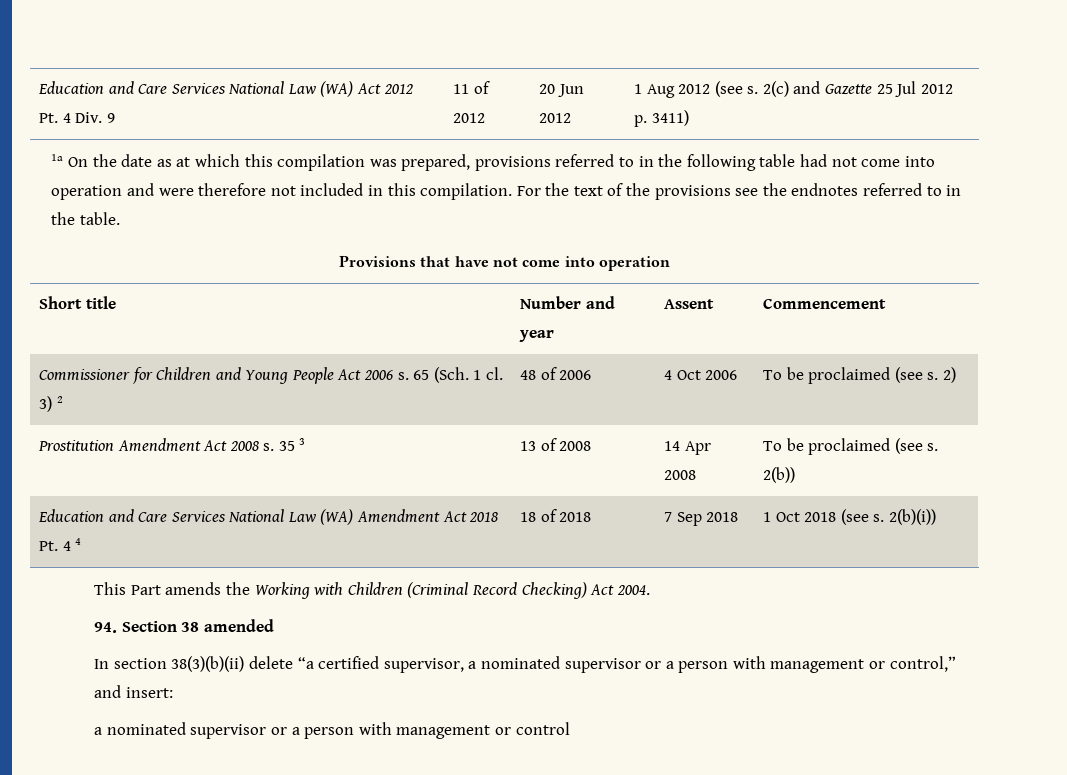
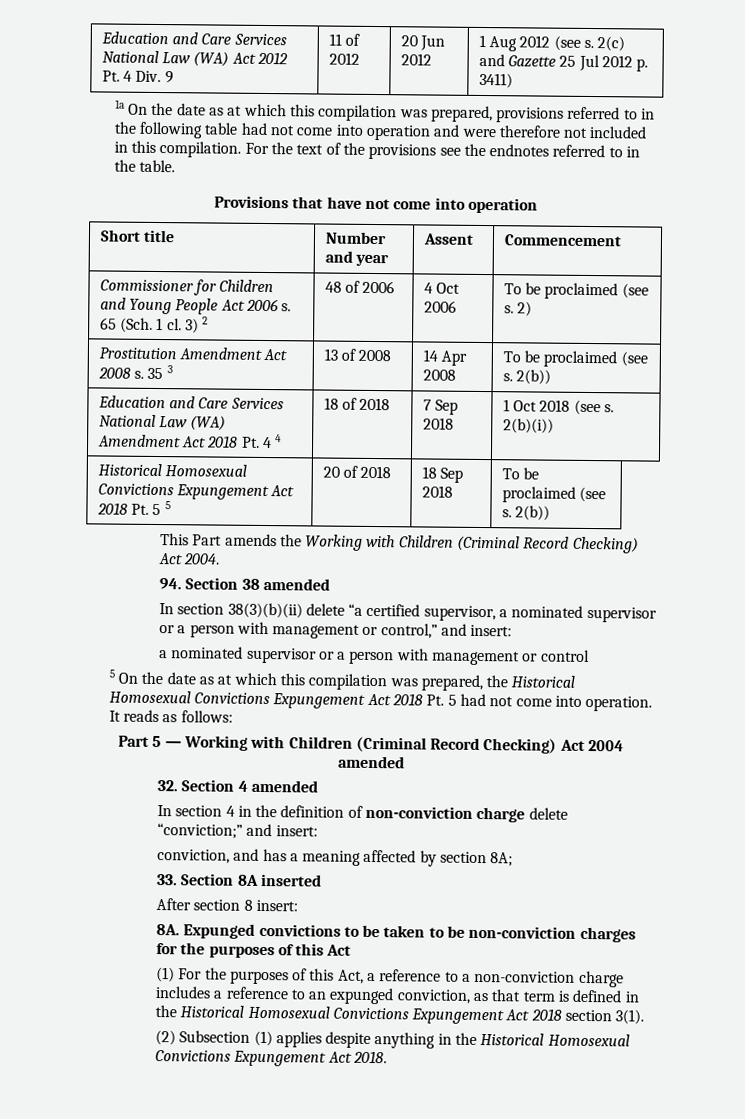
(936, 517) none -> [97,463,248,477] [97,483,295,501] [96,501,171,516] [322,465,392,479] [421,466,464,483] [421,485,453,498] [501,467,540,480] [501,486,607,503] [501,505,551,521] // Historical Homosexual Convictions Expungement Act 2018 Pt. 5 5 | 20 of 2018 | 18 Sep 2018 | To be proclaimed (see s. 2(b))
(570, 728) none -> [108,669,576,692] [108,690,653,712] [108,709,233,723] [117,735,625,754] [337,755,405,769] [156,779,318,793] [156,804,568,823] [156,823,318,839] [156,848,514,867] [155,873,322,887] [155,898,298,912] [155,923,636,943] [155,942,352,959] [155,967,624,988] [154,986,640,1005] [154,1005,645,1025] [154,1030,630,1049] [154,1050,387,1067] // 5 On the date as at which this compilation was prepared, the Historical Homosexual Convictions Expungement Act 2018 Pt. 5 had not come into operation. It reads as follows: // Part 5 — Working with Children (Criminal Record Checking) Act 2004 amended // 32. Section 4 amended // In section 4 in the definition of non-conviction charge delete “conviction;” and insert: // conviction, and has a meaning affected by section 8A; // 33. Section 8A inserted // After section 8 insert: // 8A. Expunged convictions to be taken to be non-conviction charges for the purposes of this Act // (1) For the purposes of this Act, a reference to a non-conviction charge includes a reference to an expunged conviction, as that term is defined in the Historical Homosexual Convictions Expungement Act 2018 section 3(1). // (2) Subsection (1) applies despite anything in the Historical Homosexual Convictions Expungement Act 2018.

